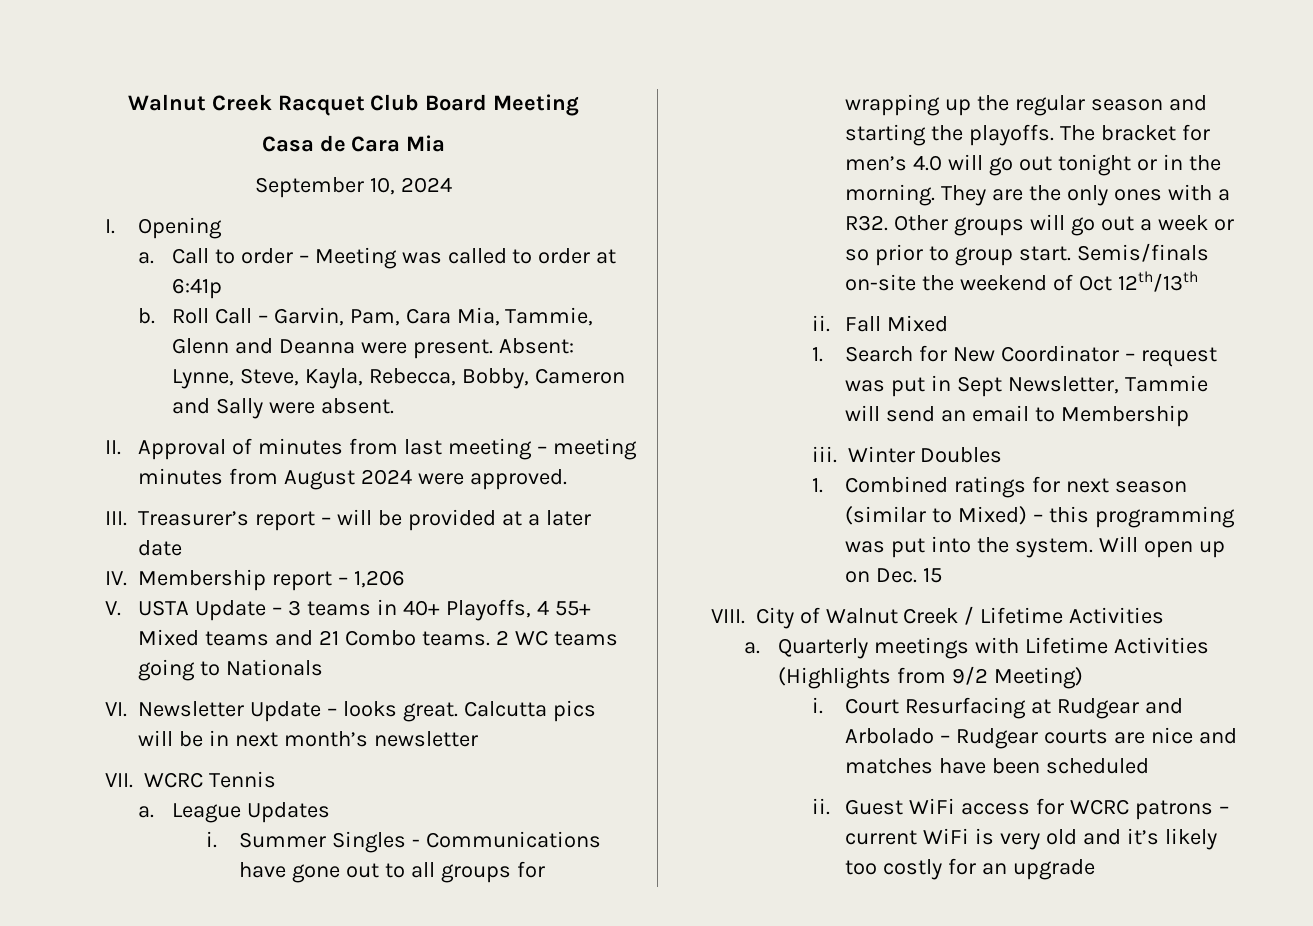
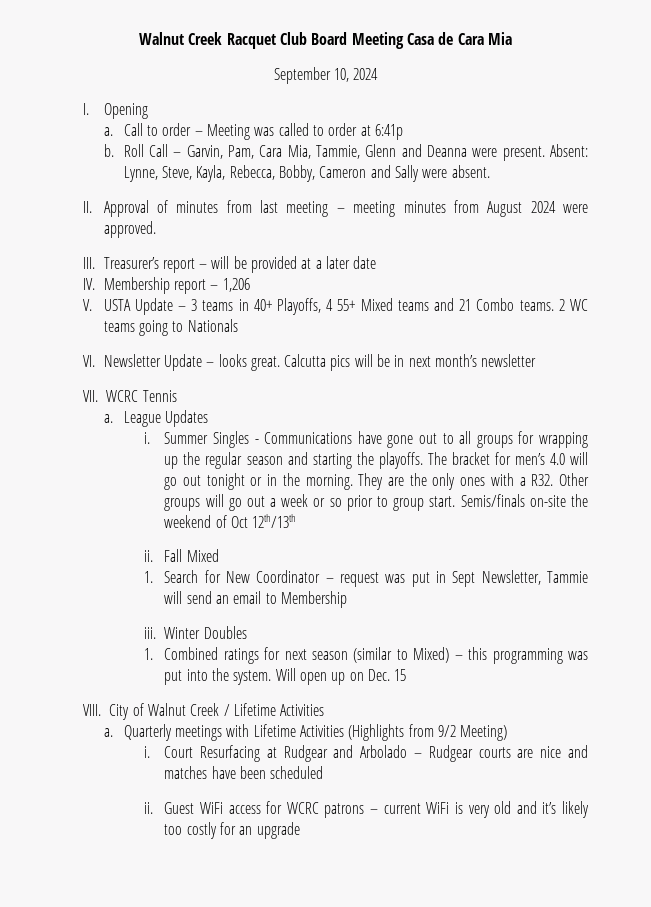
(580, 105) // -> (404, 40) none

